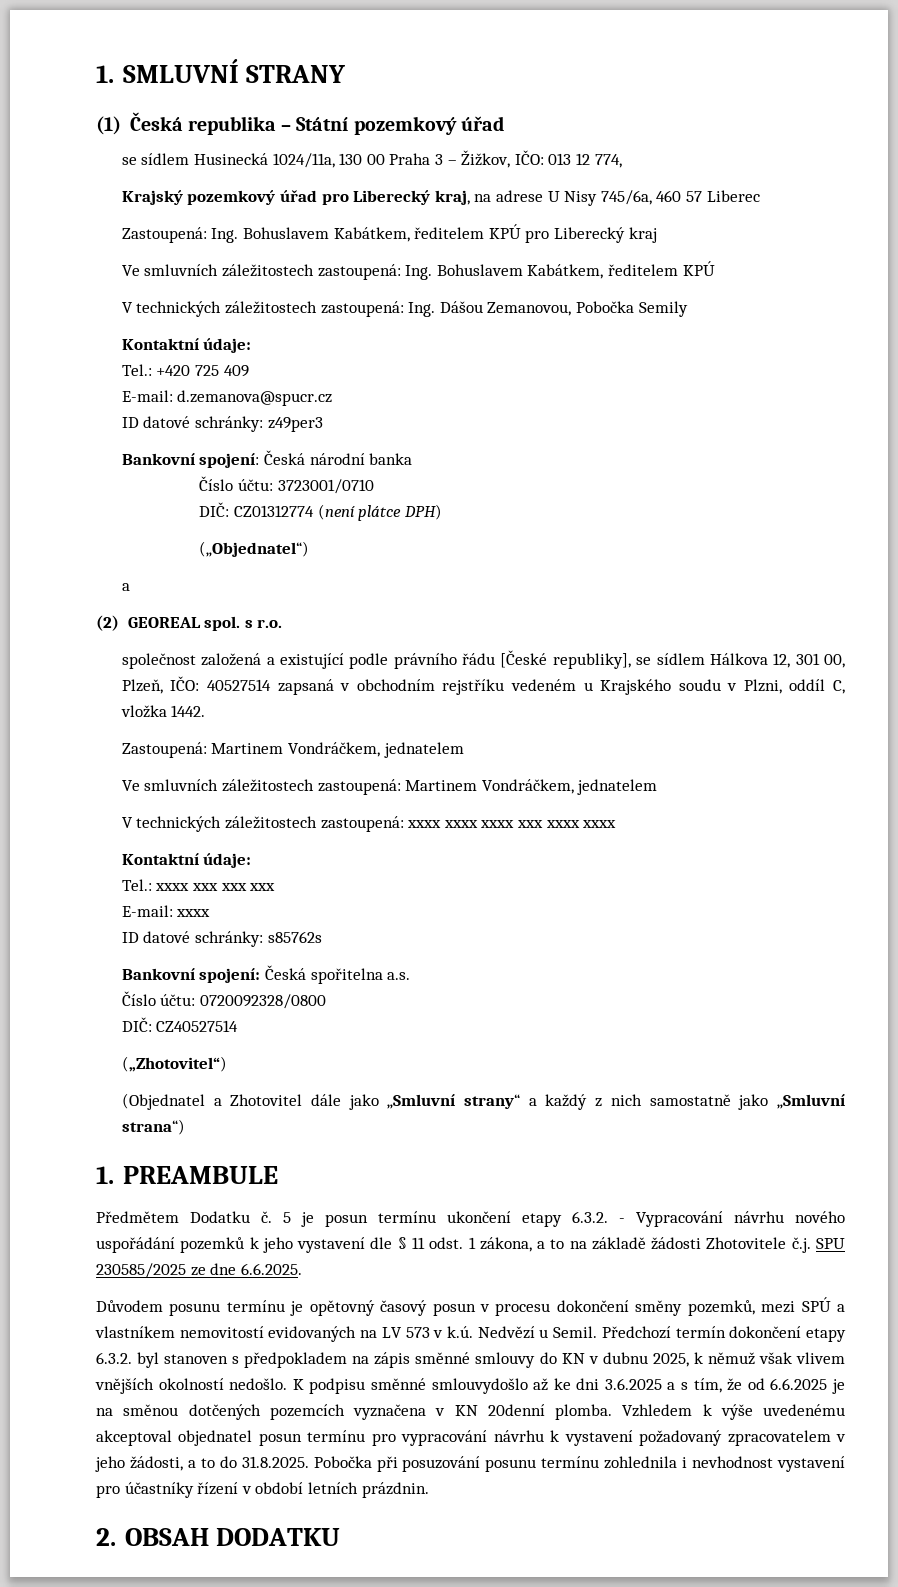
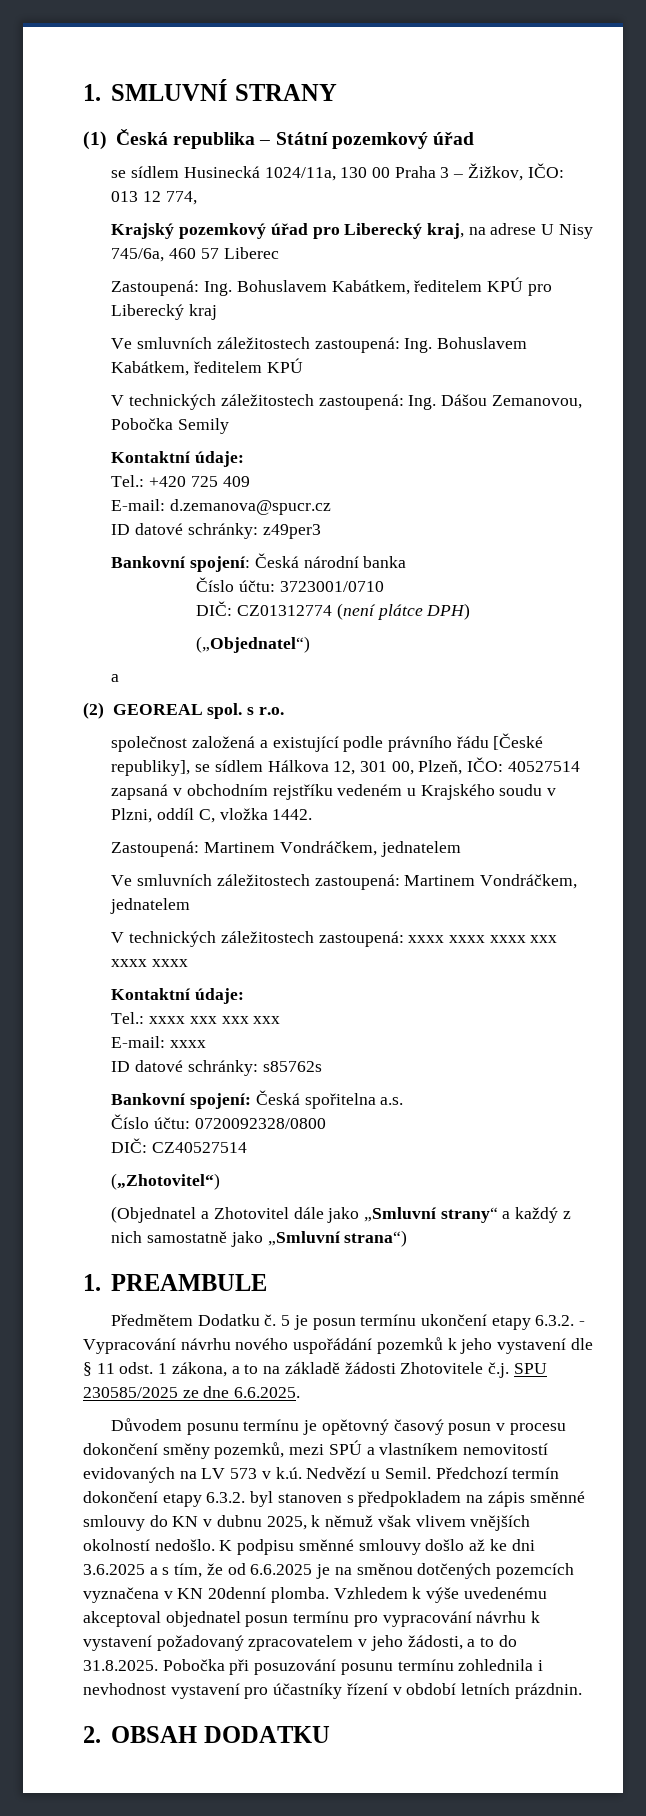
[431,1378,528,1394] smlouvydošlo -> [358,1539,465,1555] smlouvy došlo

